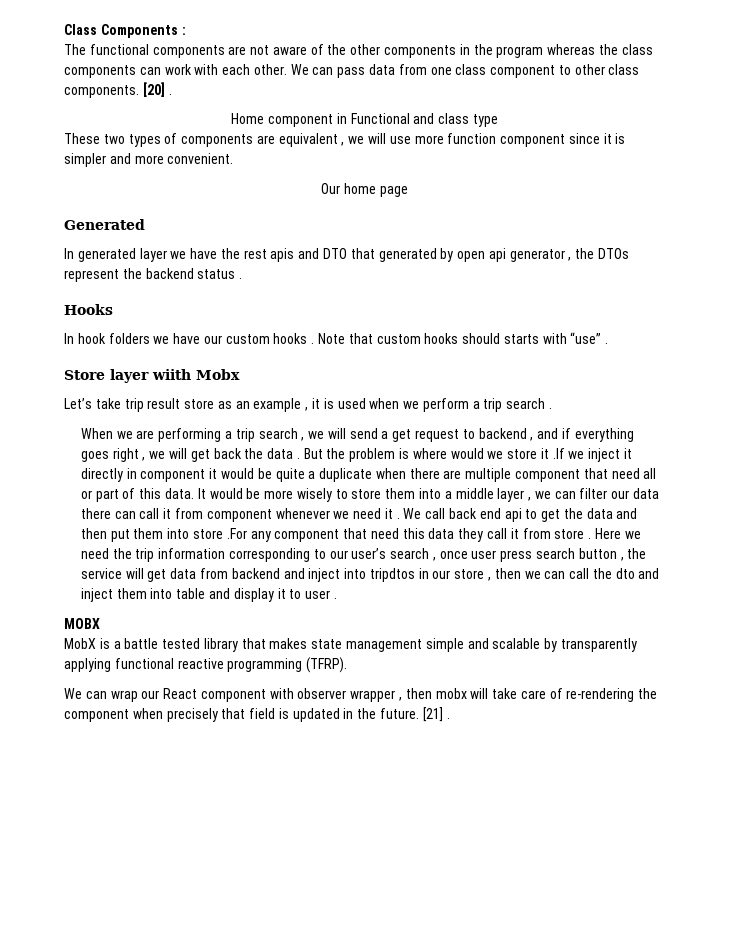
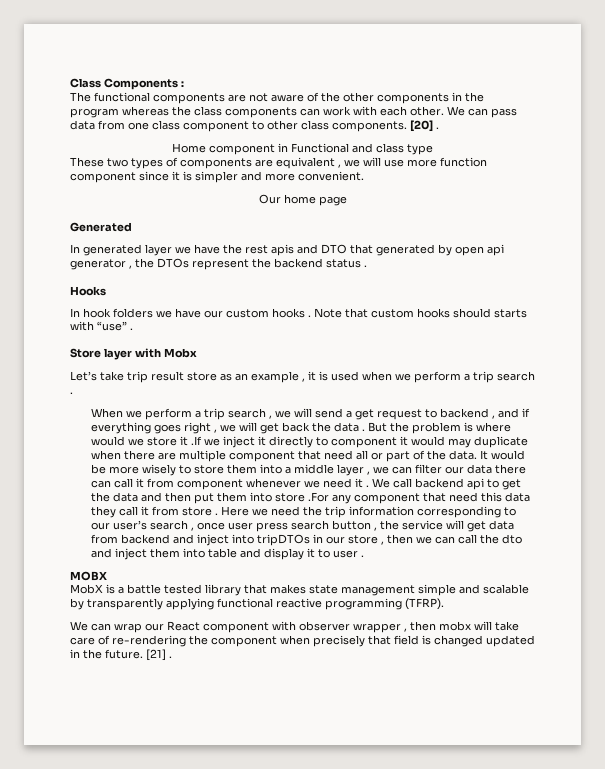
[152,369,191,380] wiith -> [134,348,161,358] with
[136,428,222,442] are performing -> [144,408,192,420] perform
[126,468,137,479] in -> [315,437,328,446] to
[257,468,316,482] be quite a -> [447,438,471,448] may
[139,488,162,499] this -> [426,450,446,460] the
[449,508,501,519] back end -> [414,478,464,488] backend
[369,568,415,582] tripdtos -> [256,534,310,546] tripDTOs
(289, 713) none -> [434,635,483,647] changed

